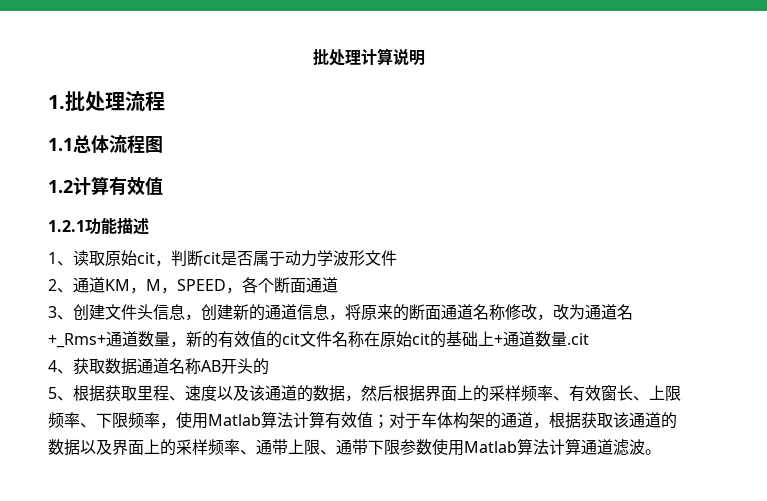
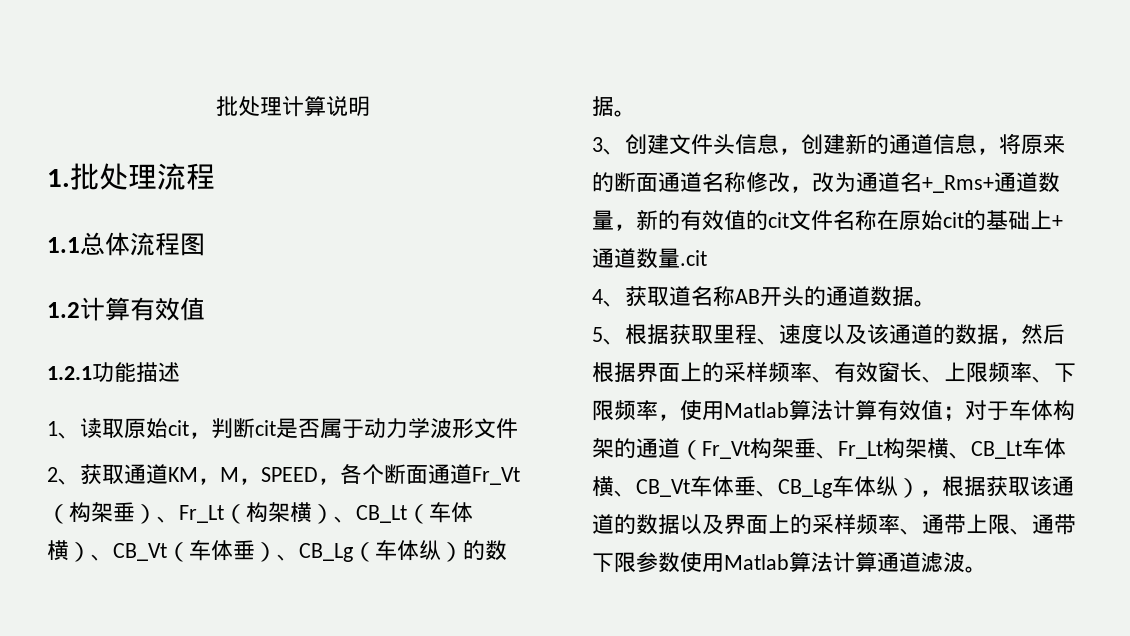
(73, 290) none -> [80,464,124,485] 获取
(338, 285) none -> [472,467,520,485] [47,502,473,524] [47,540,507,562] [592,96,636,117] Fr_Vt（构架垂）、Fr_Lt（构架横）、CB_Lt（车体横）、CB_Vt（车体垂）、CB_Lg（车体纵）的数据。
[105,358,153,375] 数据通 -> (669, 296) none
(269, 366) none -> [826,286,936,307] 通道数据。
(533, 420) none -> [680,438,1066,460] [592,476,920,498] （Fr_Vt构架垂、Fr_Lt构架横、CB_Lt车体横、CB_Vt车体垂、CB_Lg车体纵）

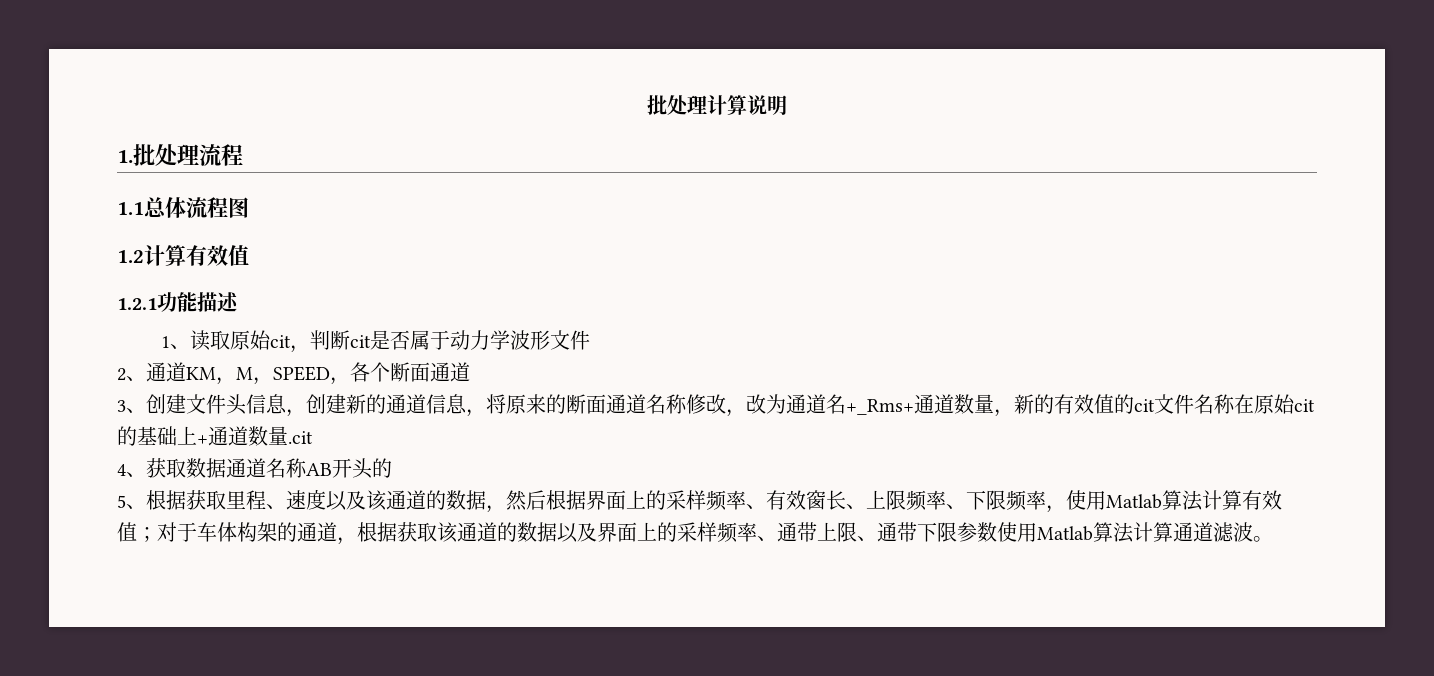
[80,464,124,485] 获取 -> (146, 378) none
[472,467,520,485] [47,502,473,524] [47,540,507,562] [592,96,636,117] Fr_Vt（构架垂）、Fr_Lt（构架横）、CB_Lt（车体横）、CB_Vt（车体垂）、CB_Lg（车体纵）的数据。 -> (470, 372) none
(669, 296) none -> [186,458,246,478] 数据通
[826,286,936,307] 通道数据。 -> (392, 468) none
[680,438,1066,460] [592,476,920,498] （Fr_Vt构架垂、Fr_Lt构架横、CB_Lt车体横、CB_Vt车体垂、CB_Lg车体纵） -> (337, 532) none

